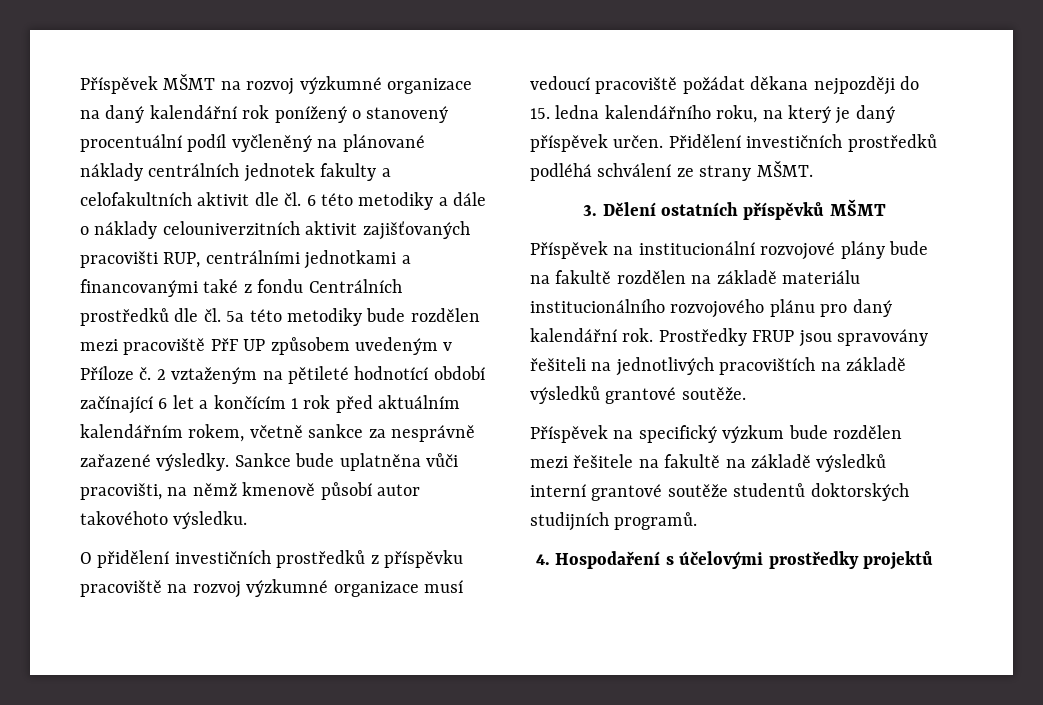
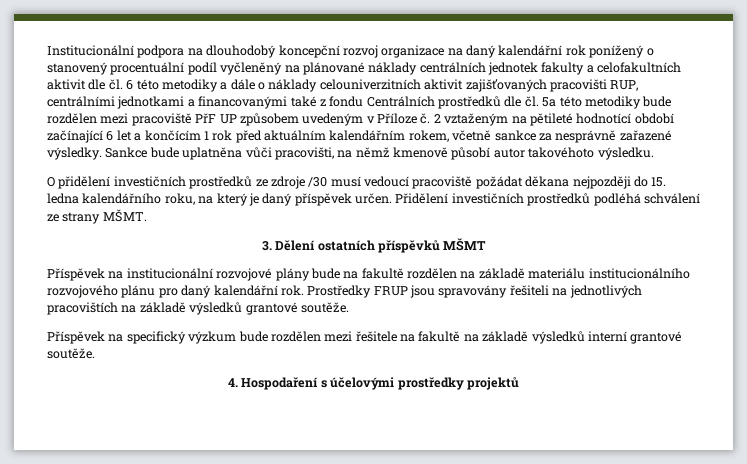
[80,74,382,95] Příspěvek MŠMT na rozvoj výzkumné -> [47,45,378,58] Institucionální podpora na dlouhodobý koncepční rozvoj
[370,550,463,568] [80,579,419,598] z příspěvku pracoviště na rozvoj výzkumné organizace -> [255,176,328,189] ze zdroje /30
[667,483,909,501] [530,512,698,531] soutěže studentů doktorských studijních programů. -> [47,348,95,359] soutěže.

